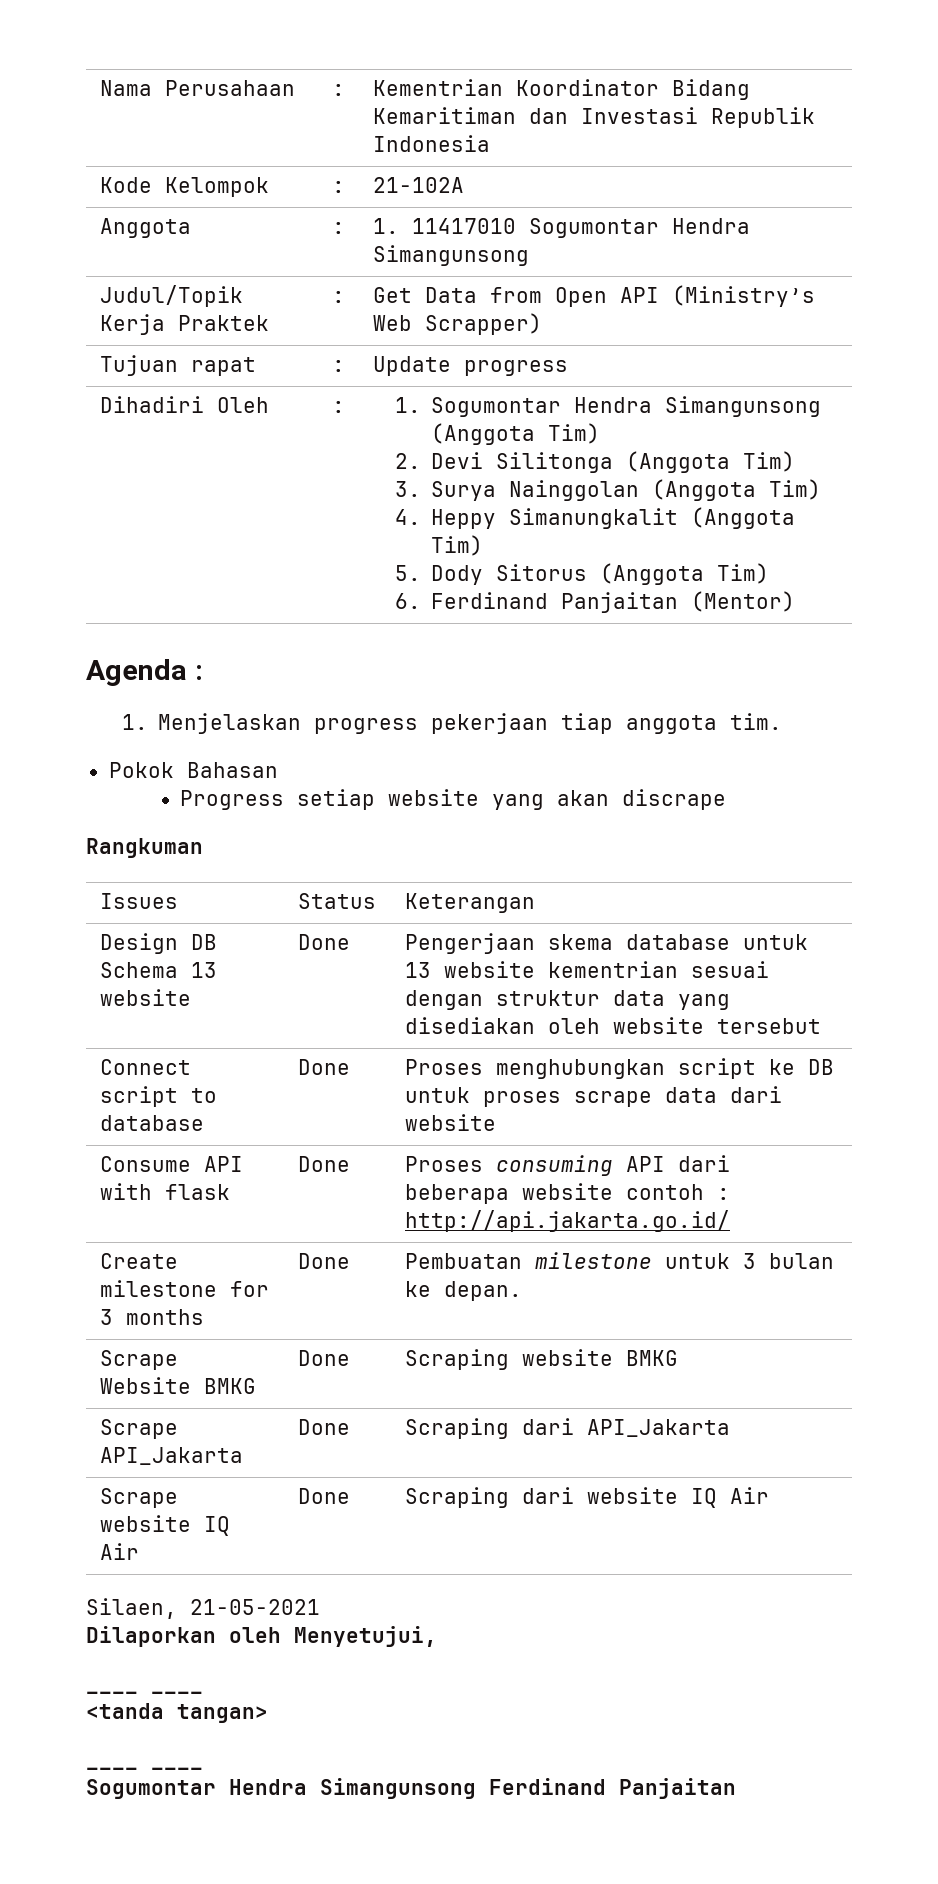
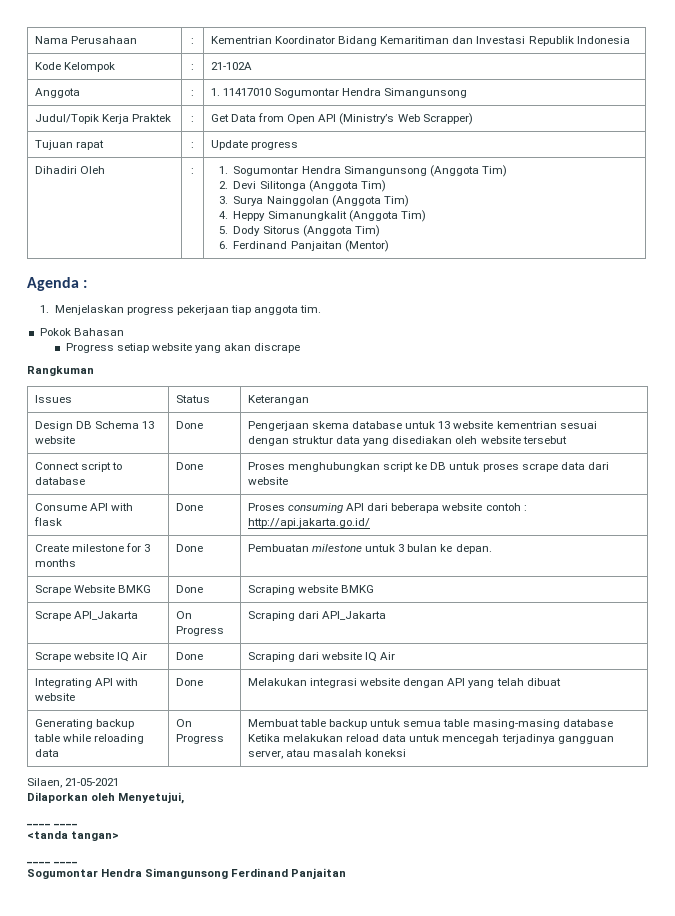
[298,1419,351,1435] Done -> [175,611,192,619] [175,626,224,636] On Progress
(770, 1495) none -> [34,678,139,688] [34,693,75,701] [175,678,203,686] [247,678,561,688] [34,719,135,729] [33,734,145,744] [34,749,59,757] [175,719,192,727] [175,734,224,744] [247,719,613,729] [247,734,614,744] [247,749,407,759] // Integrating API with website | Done | Melakukan integrasi website dengan API yang telah dibuat // Generating backup table while reloading data | On Progress | Membuat table backup untuk semua table masing-masing database Ketika melakukan reload data untuk mencegah terjadinya gangguan server, atau masalah koneksi

